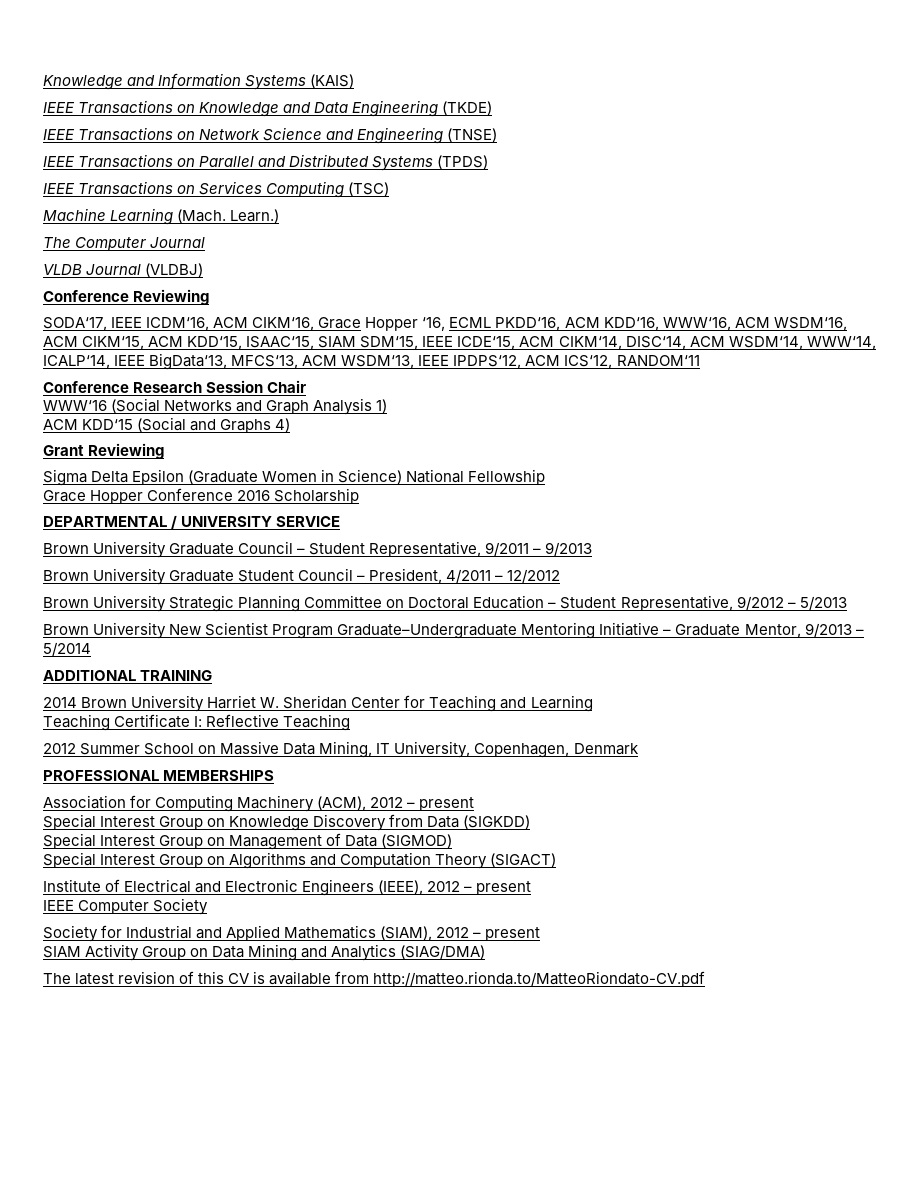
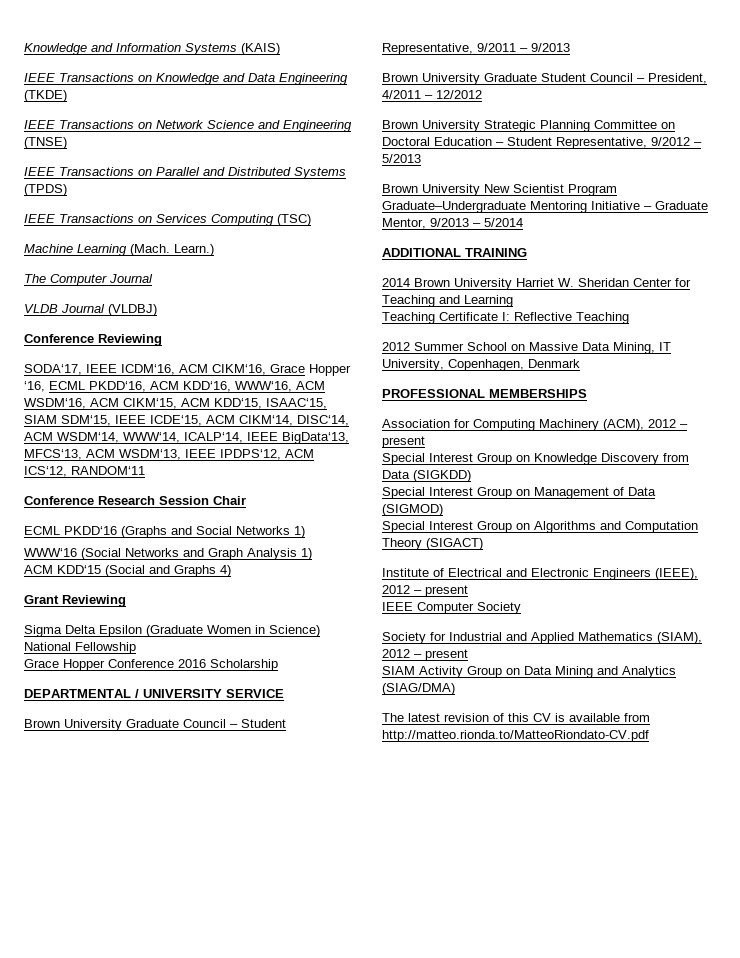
(307, 386) none -> [24,526,305,538] // ECML PKDD‘16 (Graphs and Social Networks 1)

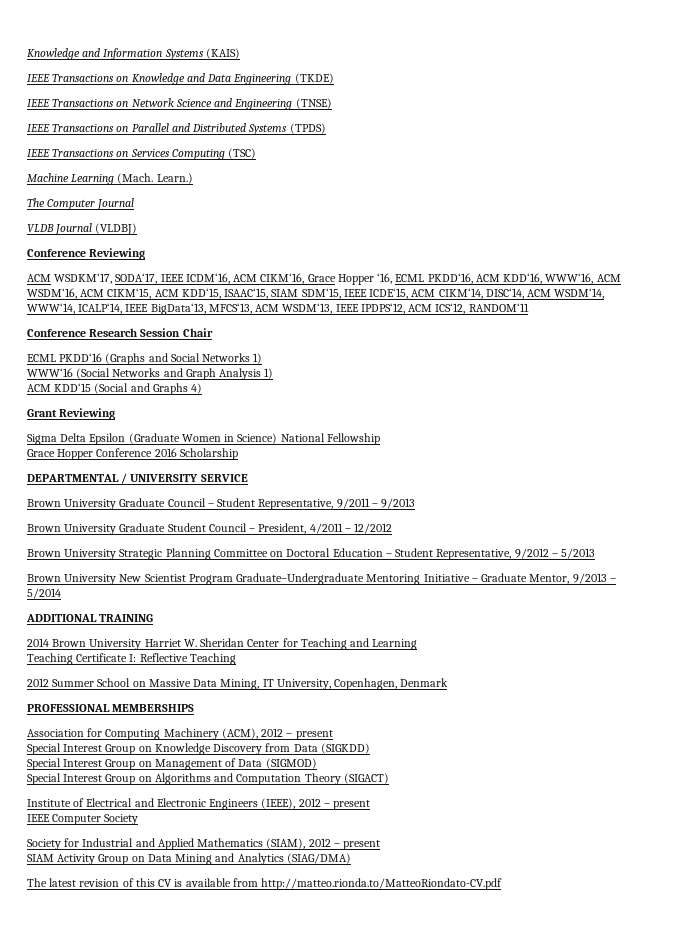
(162, 340) none -> [27,273,113,284] ACM WSDKM’17,

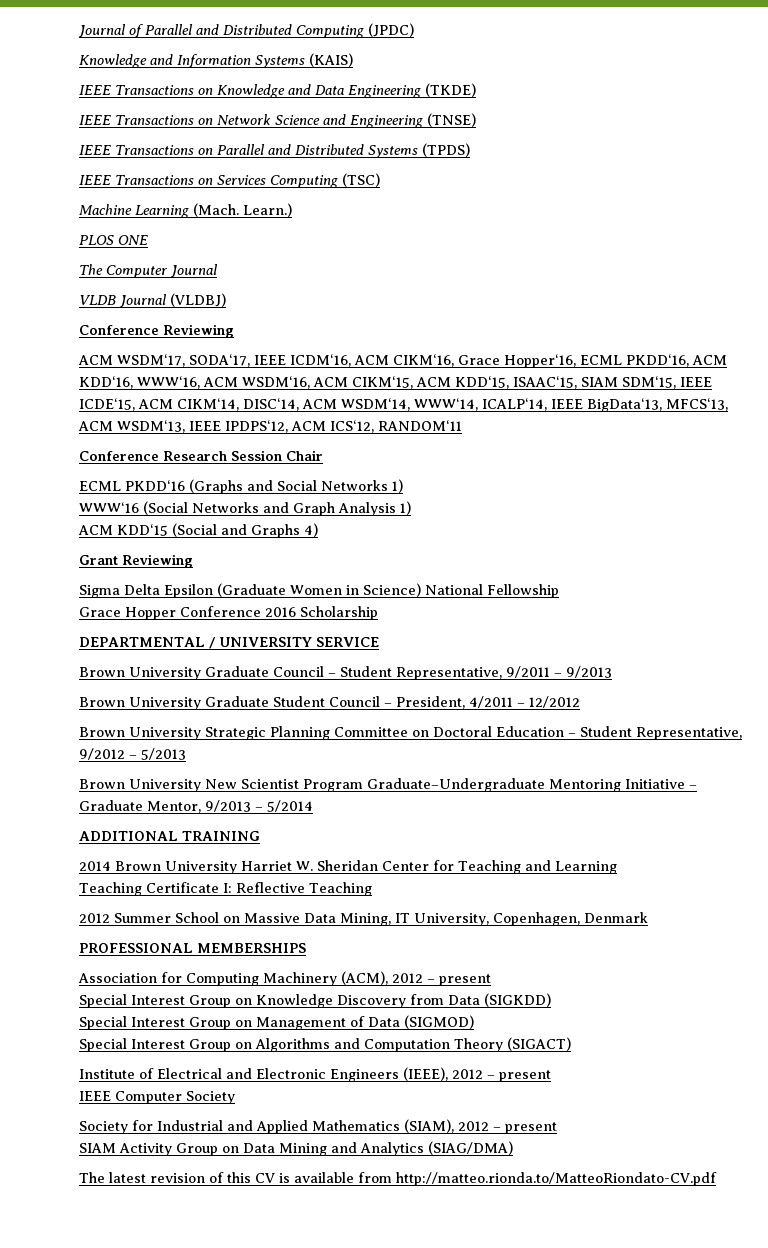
(27, 54) none -> [78,23,414,38] Journal of Parallel and Distributed Computing (JPDC) //
(193, 178) none -> [79,235,148,245] // PLOS ONE
[54,273,113,284] WSDKM’17, -> [117,354,185,367] WSDM‘17,
[337,273,393,285] Hopper ‘16, -> [504,354,576,368] Hopper‘16,

